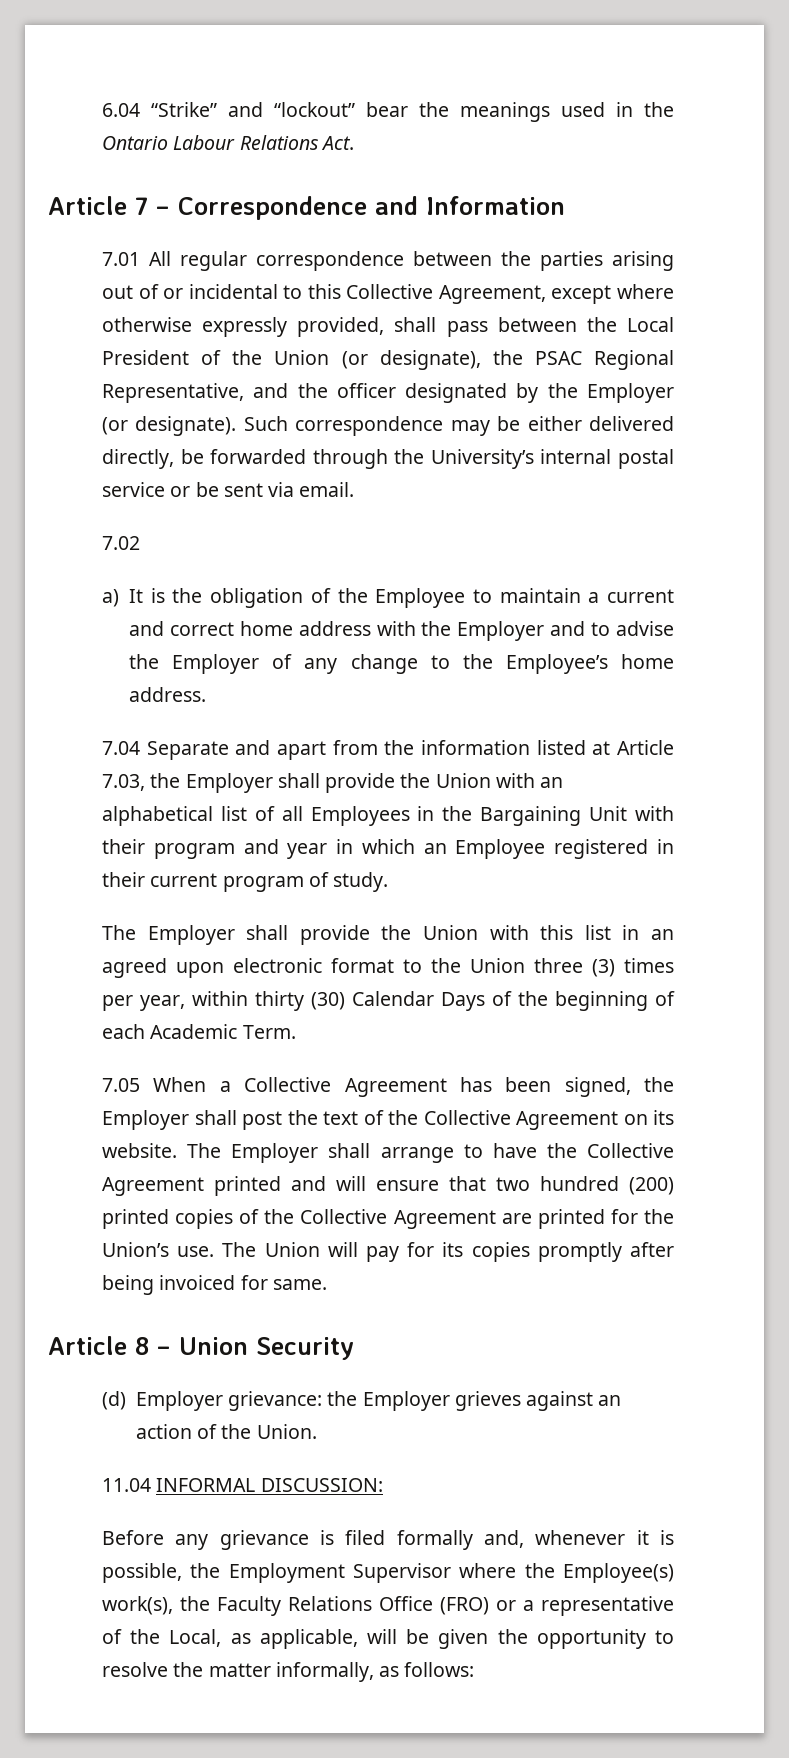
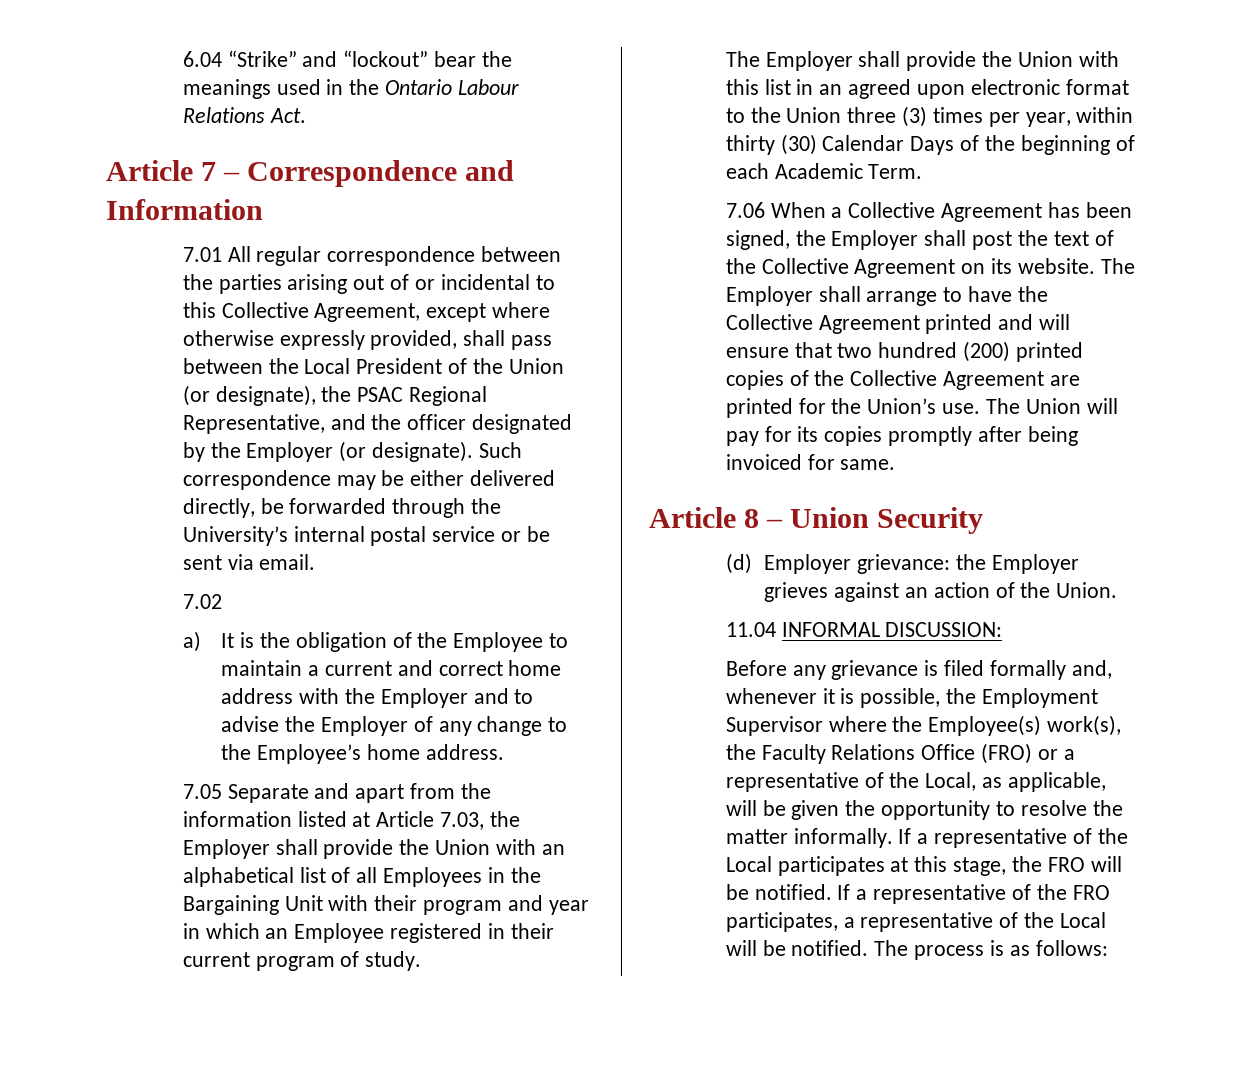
[102,741,141,755] 7.04 -> [182,784,222,799] 7.05
[102,1078,141,1092] 7.05 -> [725,202,765,218] 7.06
[275,1662,374,1682] informally, -> [793,828,1128,848] [725,856,1122,876] [725,884,1110,904] [725,912,1106,932] [725,940,1004,960] informally. If a representative of the Local participates at this stage, the FRO will be notified. If a representative of the FRO participates, a representative of the Local will be notified. The process is

